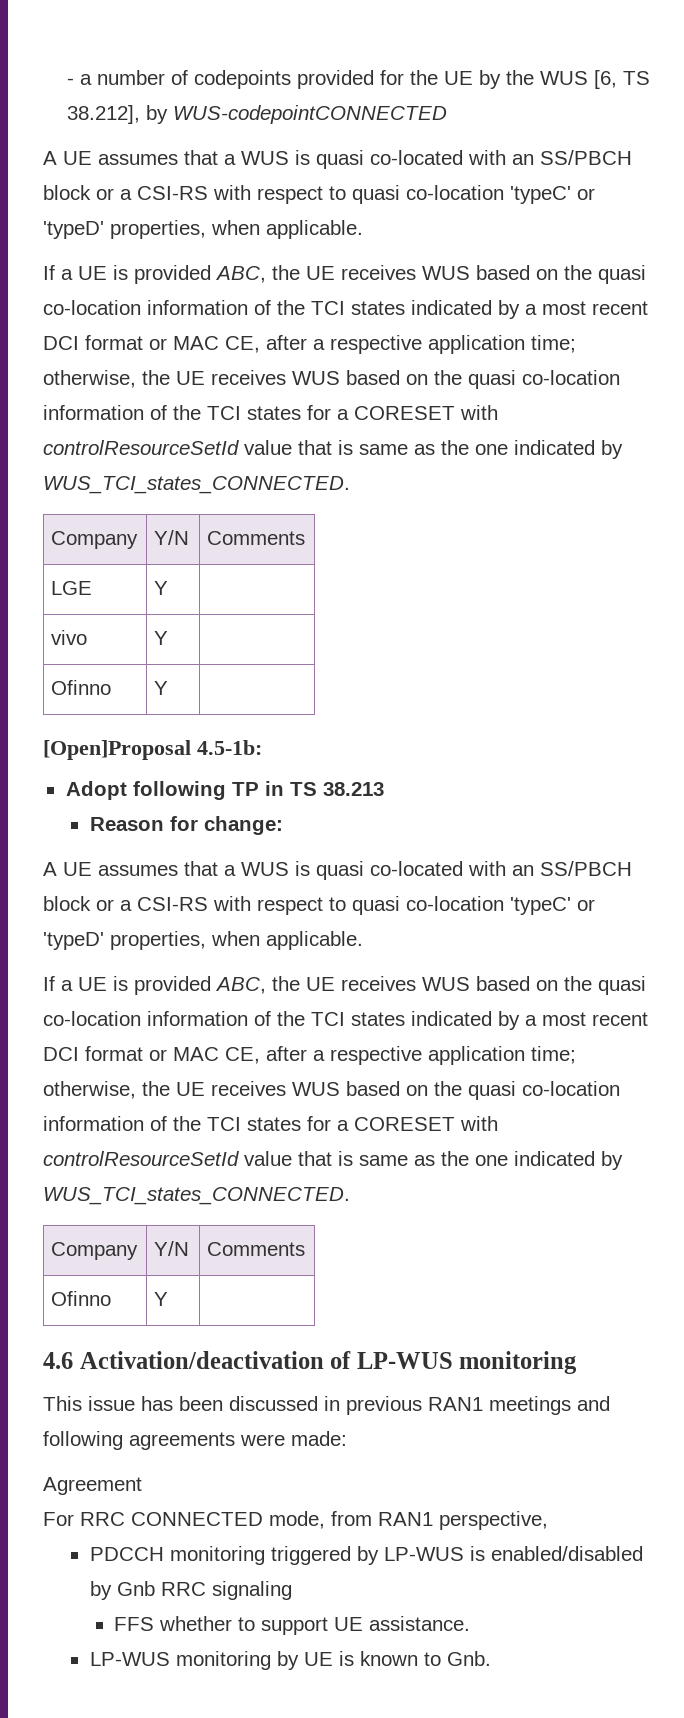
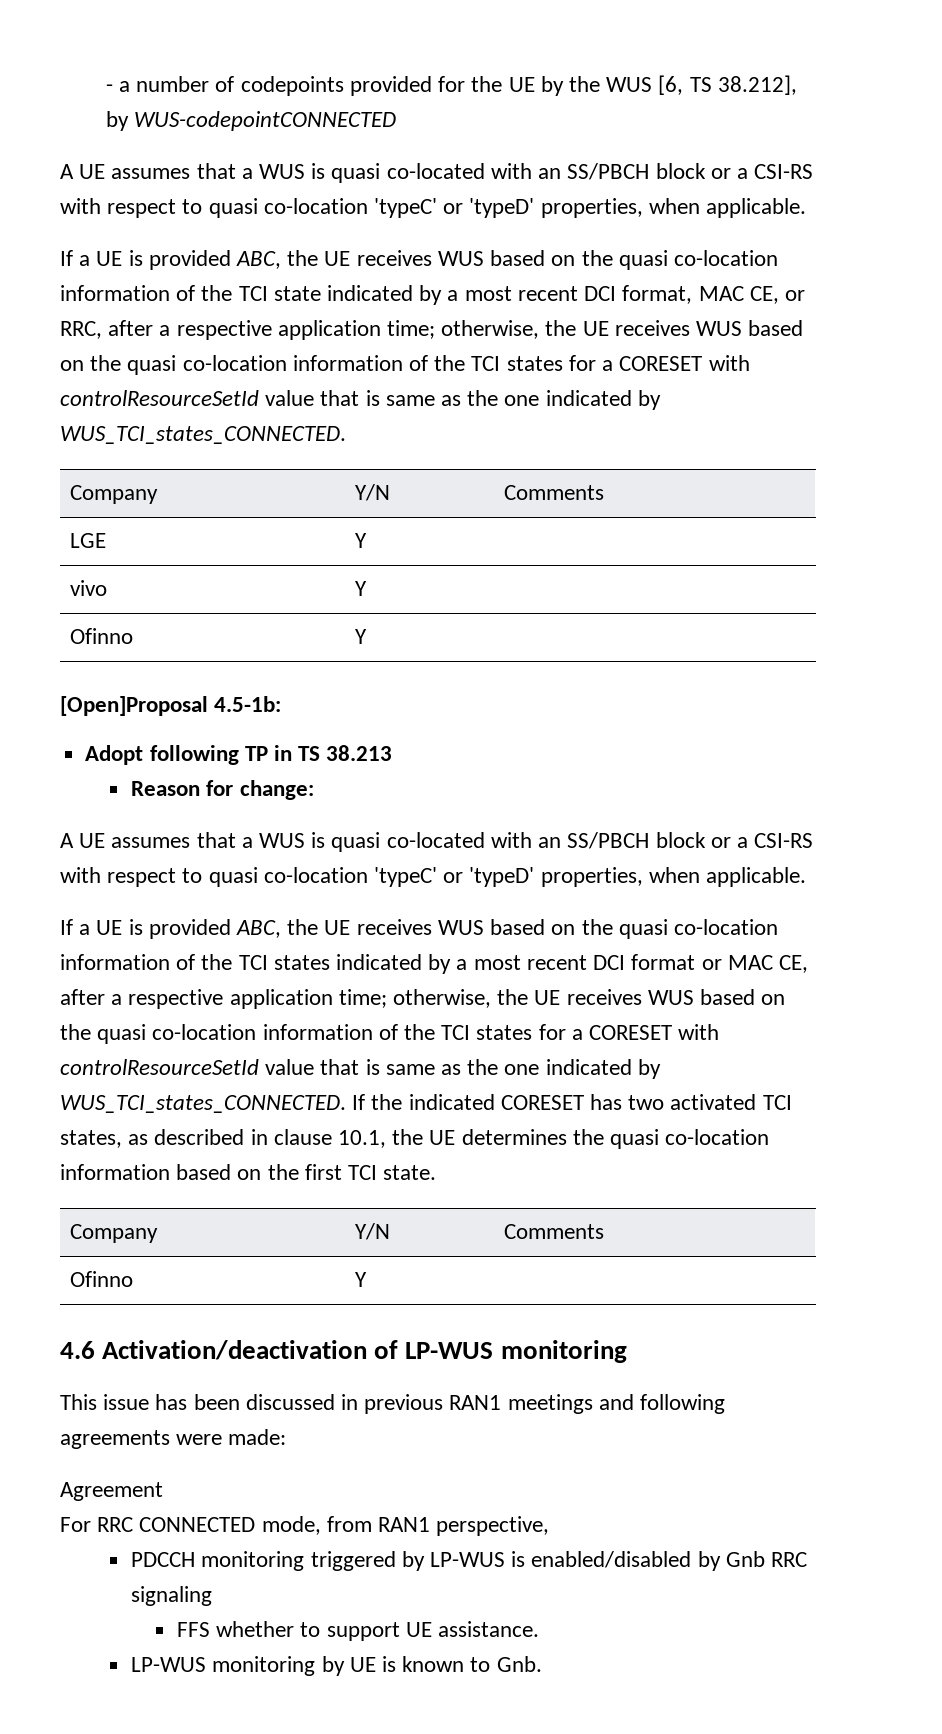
[351,300,648,319] [43,335,260,353] states indicated by a most recent DCI format or MAC CE, -> [273,285,805,305] [60,321,102,339] state indicated by a most recent DCI format, MAC CE, or RRC,
(350, 1196) none -> [352,1094,792,1110] [60,1129,770,1149] [60,1164,437,1180] If the indicated CORESET has two activated TCI states, as described in clause 10.1, the UE determines the quasi co-location information based on the first TCI state.

